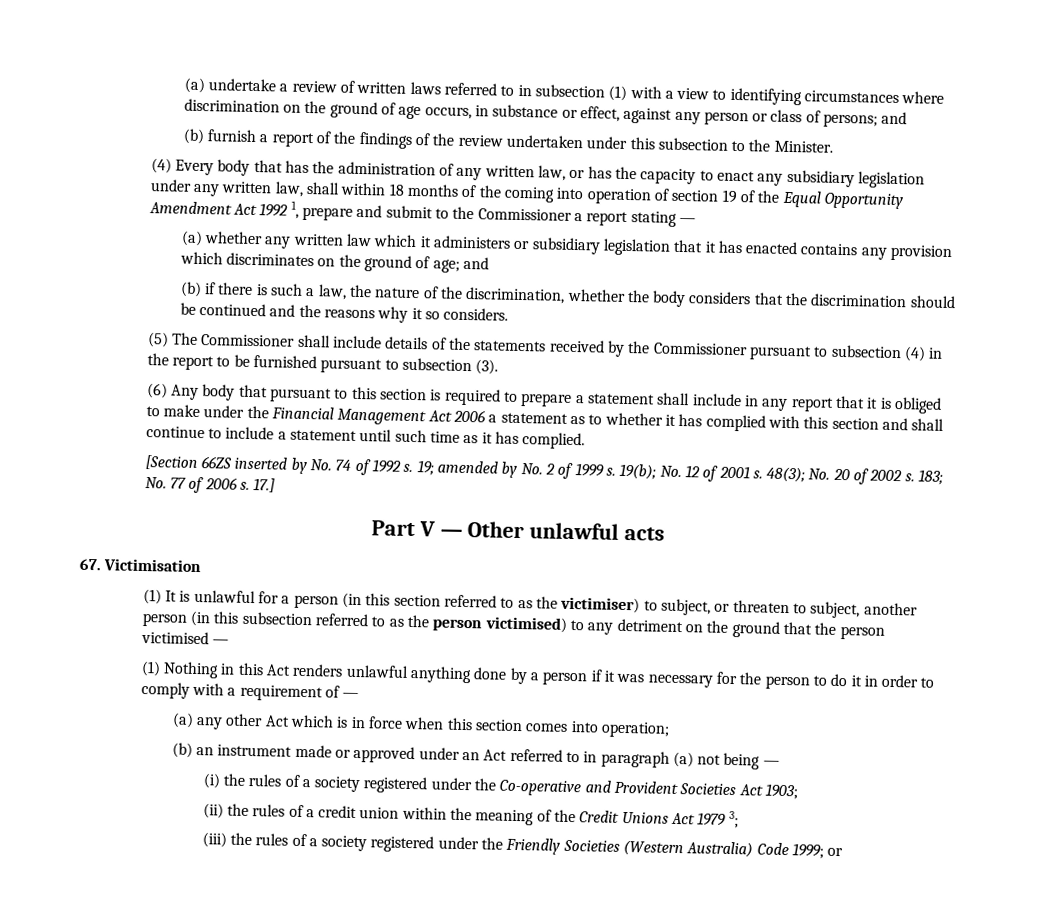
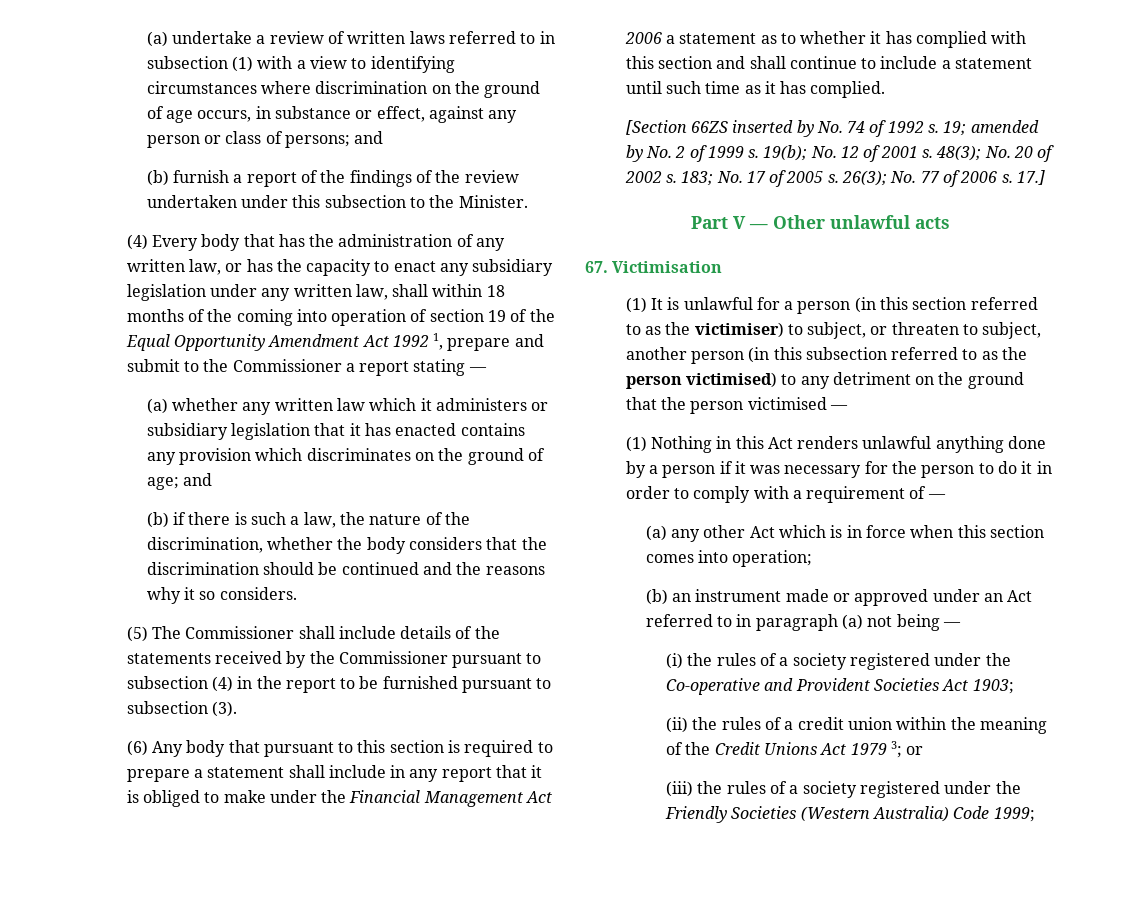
(167, 483) none -> [746,170,917,187] 17 of 2005 s. 26(3); No.
(739, 819) none -> [906,746,924,755] or
[827,847,844,857] or -> (1035, 814) none

